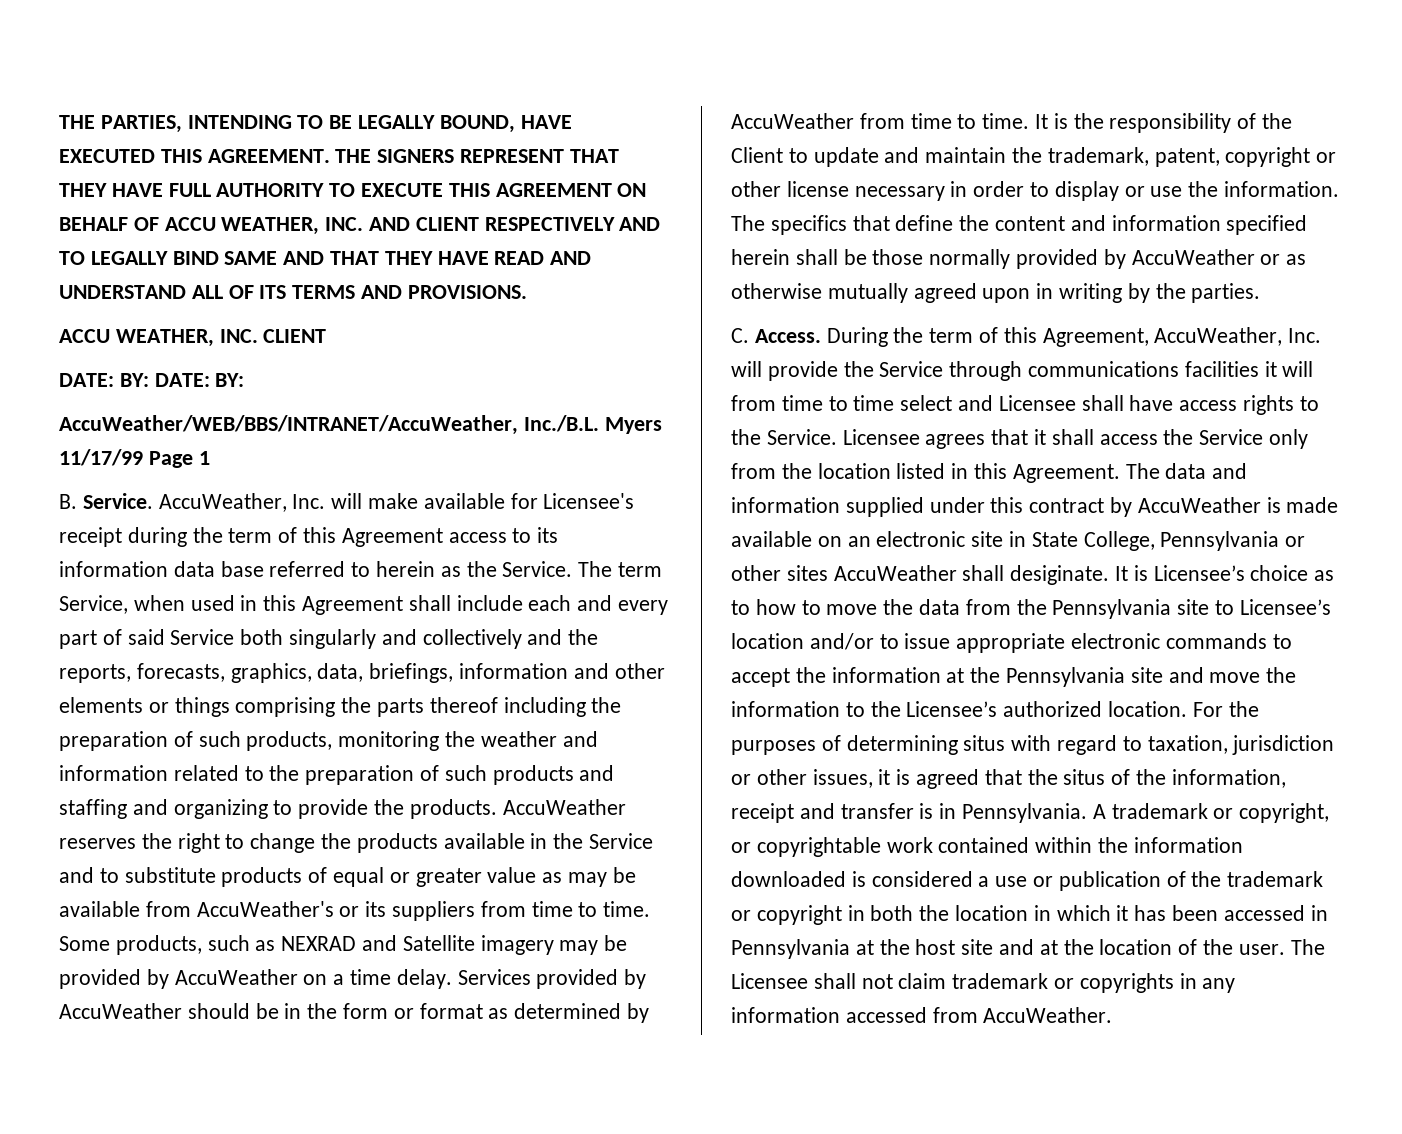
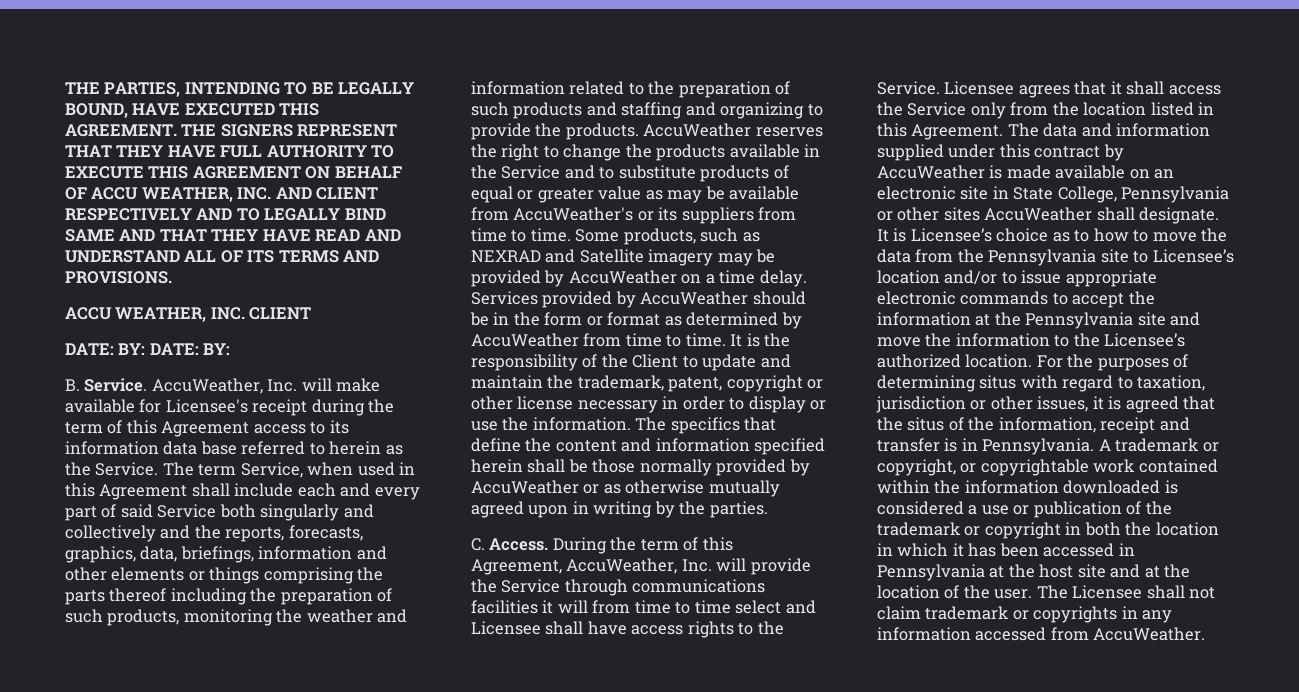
[59,415,662,435] [59,449,210,468] // AccuWeather/WEB/BBS/INTRANET/AccuWeather, Inc./B.L. Myers 11/17/99 Page 1 -> (231, 349) none
[1010,565,1110,585] desiginate. -> [1139,207,1220,224] designate.

